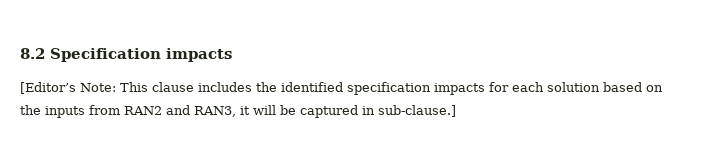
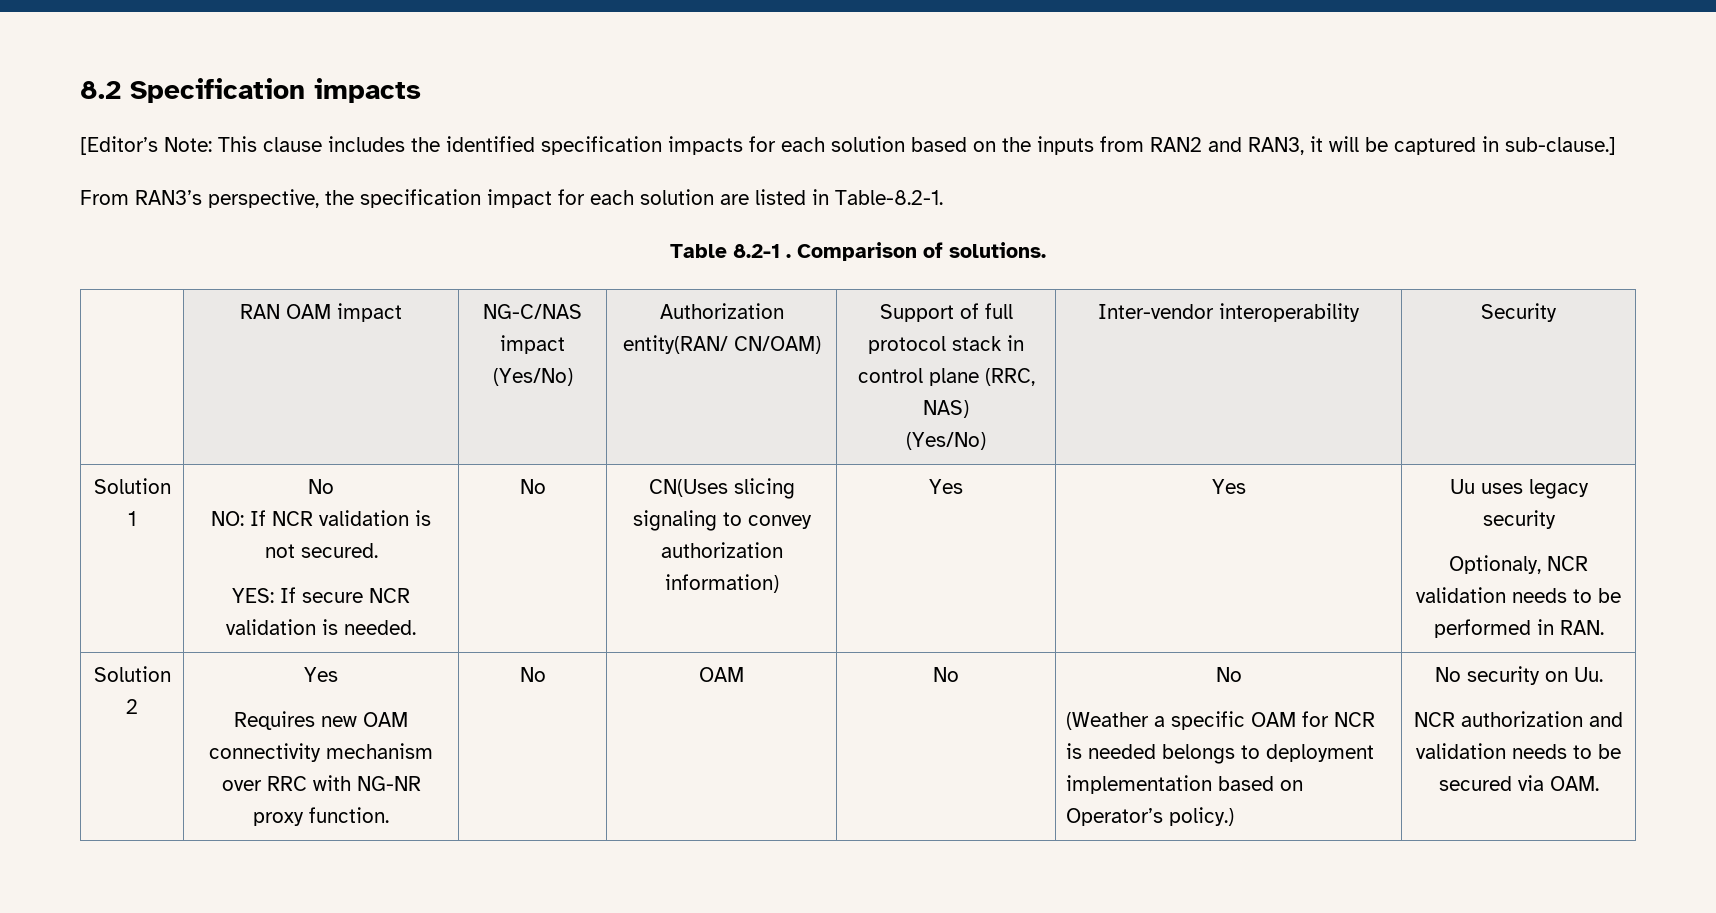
(456, 111) none -> [80,189,943,208] [670,242,1046,261] [240,303,402,322] [483,304,582,319] [500,335,565,354] [492,368,573,386] [659,303,784,319] [622,335,821,354] [879,303,1013,322] [868,335,1024,354] [857,368,1035,386] [923,400,969,418] [906,432,986,450] [1098,303,1360,322] [1481,303,1557,322] [93,478,171,494] [128,511,136,526] [308,479,334,494] [211,510,431,526] [264,543,378,558] [232,587,410,603] [226,619,416,635] [519,479,546,494] [648,478,795,499] [632,510,812,531] [660,542,783,558] [664,574,779,593] [929,479,963,494] [1211,479,1246,494] [1449,479,1589,499] [1482,510,1556,529] [1449,555,1589,574] [1416,587,1622,603] [1433,619,1604,638] [93,666,171,682] [126,699,138,714] [304,667,338,682] [234,711,408,730] [209,743,433,762] [221,775,421,791] [253,807,389,826] [519,667,546,682] [699,667,744,682] [933,667,959,682] [1215,667,1242,682] [1066,711,1376,730] [1066,743,1375,764] [1066,775,1304,794] [1066,807,1235,826] [1434,666,1603,685] [1414,711,1624,727] [1416,743,1622,759] [1438,775,1599,791] // From RAN3’s perspective, the specification impact for each solution are listed in Table-8.2-1. // Table 8.2-1 . Comparison of solutions. // | RAN OAM impact | NG-C/NAS impact (Yes/No) | Authorization entity(RAN/ CN/OAM) | Support of full protocol stack in control plane (RRC, NAS) // (Yes/No) | Inter-vendor interoperability | Security // Solution 1 | No // NO: If NCR validation is not secured. // YES: If secure NCR validation is needed. | No | CN(Uses slicing signaling to convey authorization information) | Yes | Yes | Uu uses legacy security // Optionaly, NCR validation needs to be performed in RAN. // Solution 2 | Yes // Requires new OAM connectivity mechanism over RRC with NG-NR proxy function. | No | OAM | No | No // (Weather a specific OAM for NCR is needed belongs to deployment implementation based on Operator’s policy.) | No security on Uu. // NCR authorization and validation needs to be secured via OAM.

